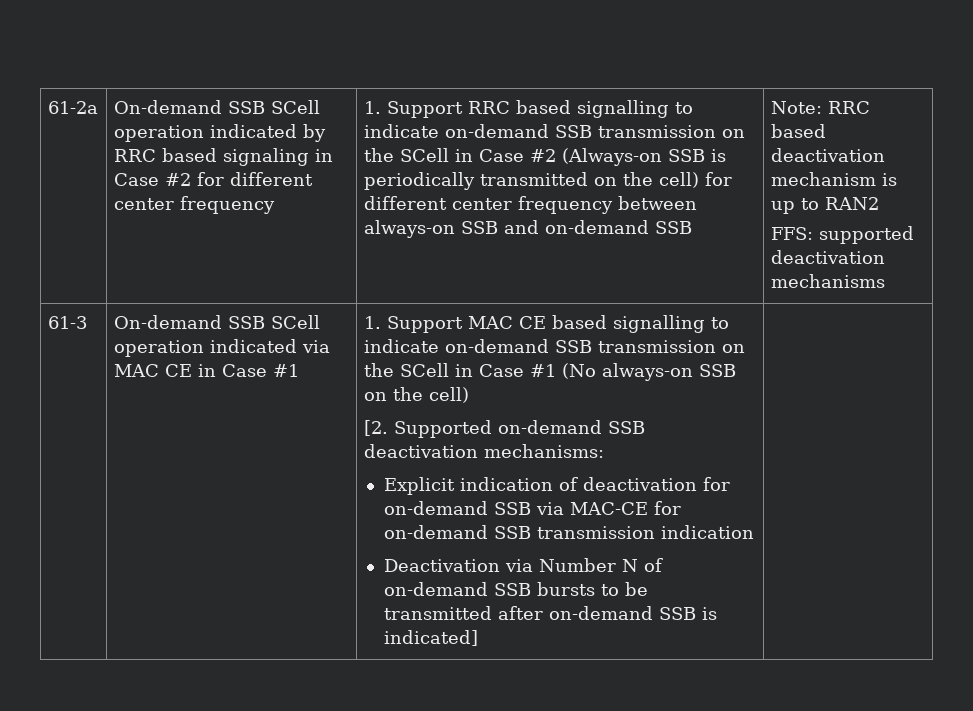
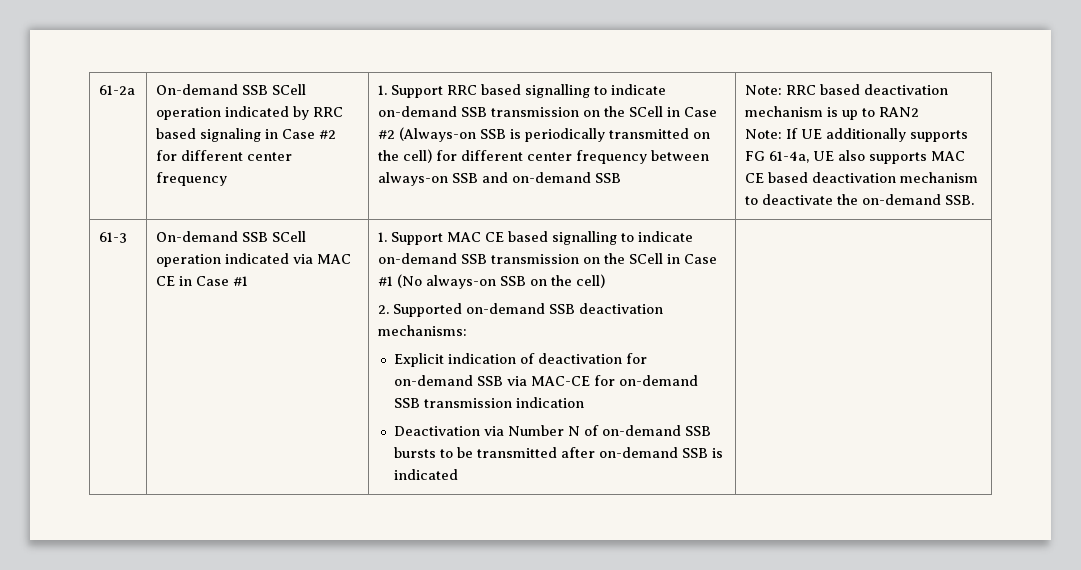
[770,226,914,244] [770,250,885,264] [770,274,885,288] FFS: supported deactivation mechanisms -> [745,128,969,142] [745,150,966,164] [745,172,979,183] [745,194,975,205] Note: If UE additionally supports FG 61-4a, UE also supports MAC CE based deactivation mechanism to deactivate the on-demand SSB.
[363,420,388,436] [2. -> [378,305,390,314] 2.
[383,630,478,646] indicated] -> [394,469,459,480] indicated

